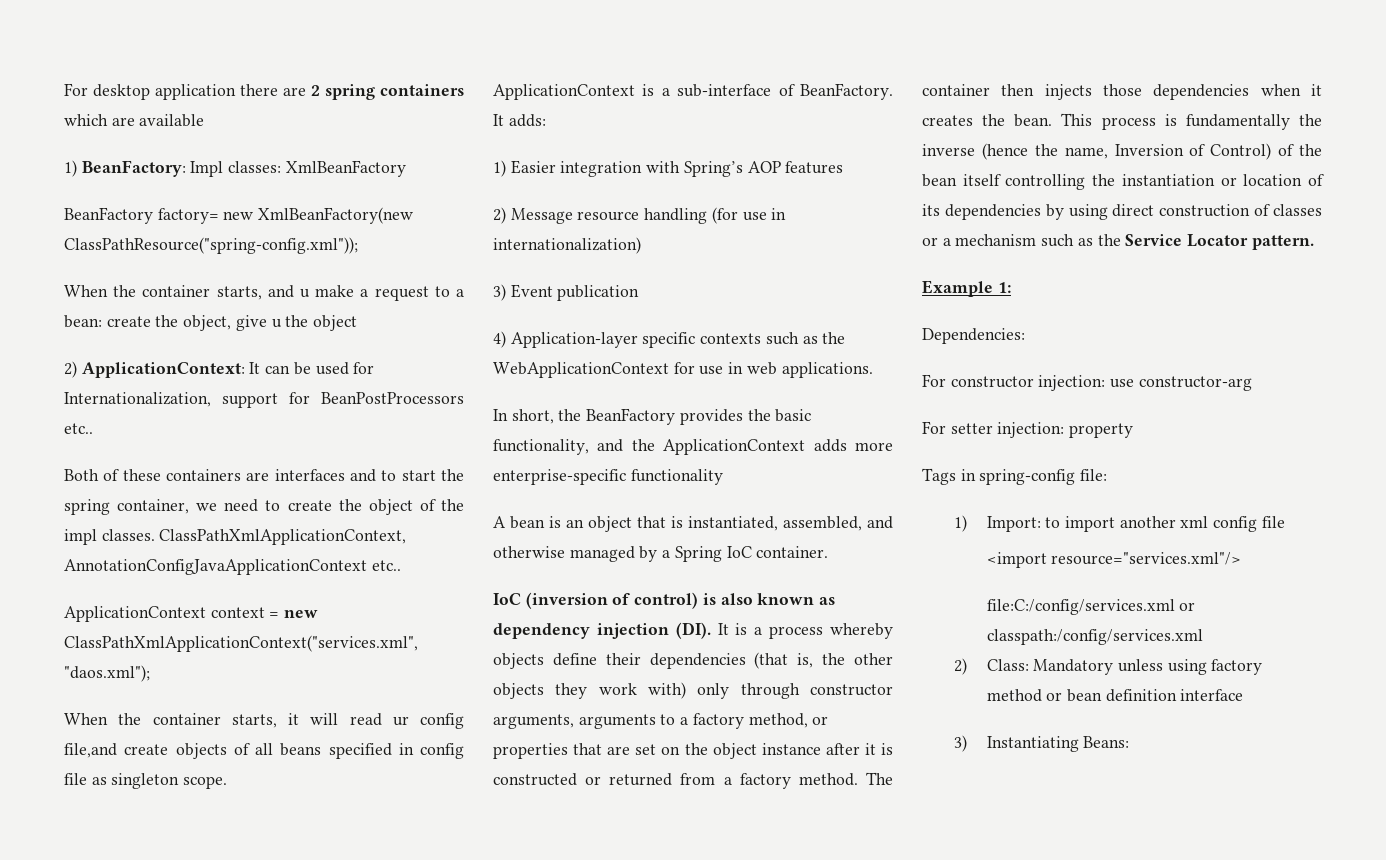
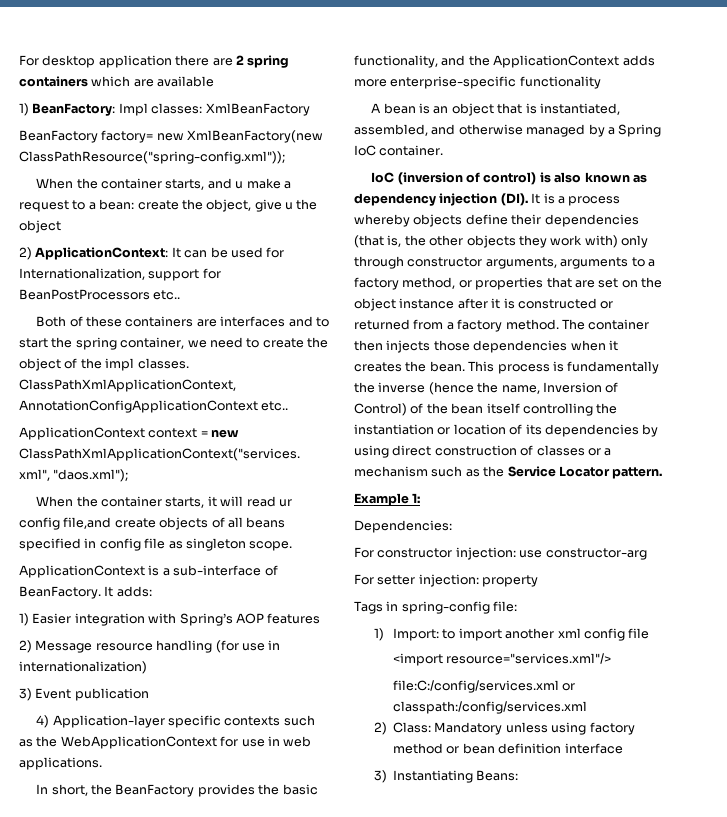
[64,559,367,575] AnnotationConfigJavaApplicationContext -> [19,400,258,413] AnnotationConfigApplicationContext

